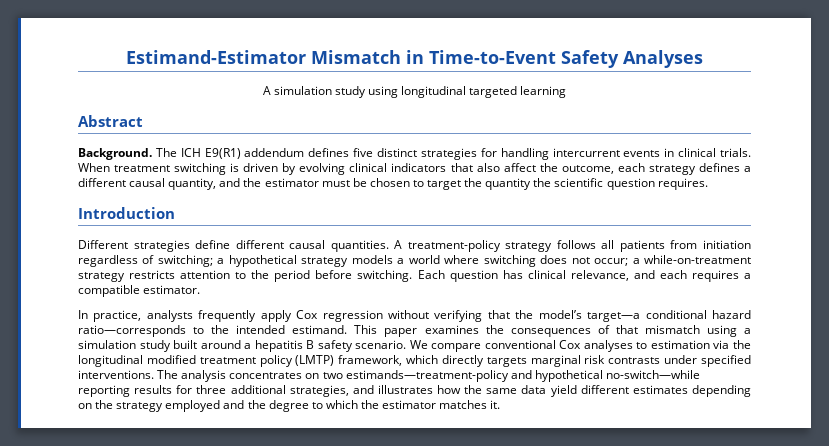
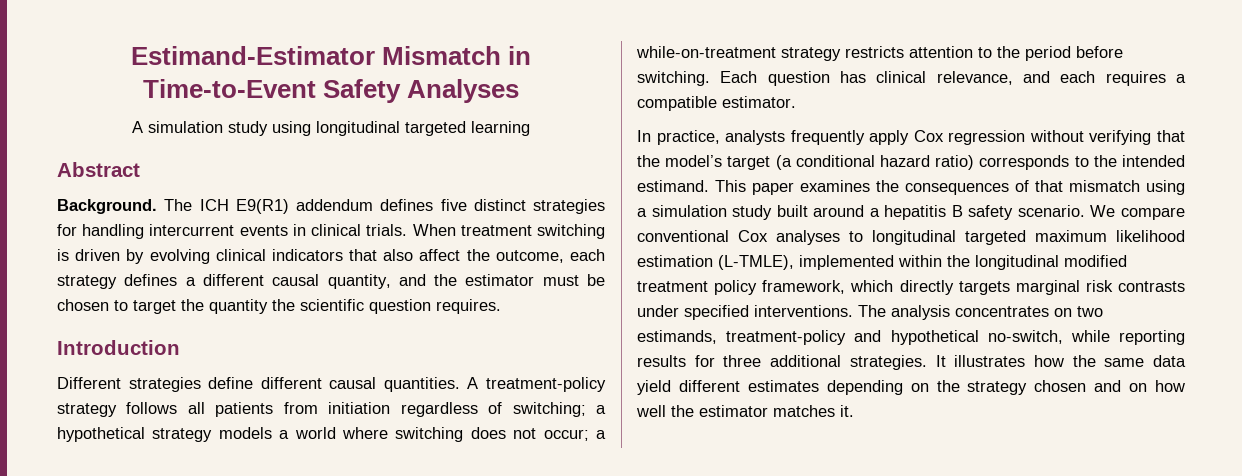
[587,310,752,322] [78,325,186,337] target—a conditional hazard ratio—corresponds -> [727,155,1070,170] target (a conditional hazard ratio) corresponds
[650,340,730,349] estimation via -> [872,230,1185,245] [637,255,942,270] longitudinal targeted maximum likelihood estimation (L-TMLE), implemented within
[295,355,335,366] (LMTP) -> (758, 287) none
[345,370,700,382] estimands—treatment-policy and hypothetical no-switch—while -> [637,330,1110,345] estimands, treatment-policy and hypothetical no-switch, while
[289,385,374,397] strategies, and -> [849,355,946,370] strategies. It
[165,400,358,412] employed and the degree to which -> [1034,380,1185,392] [636,405,666,417] chosen and on how well

